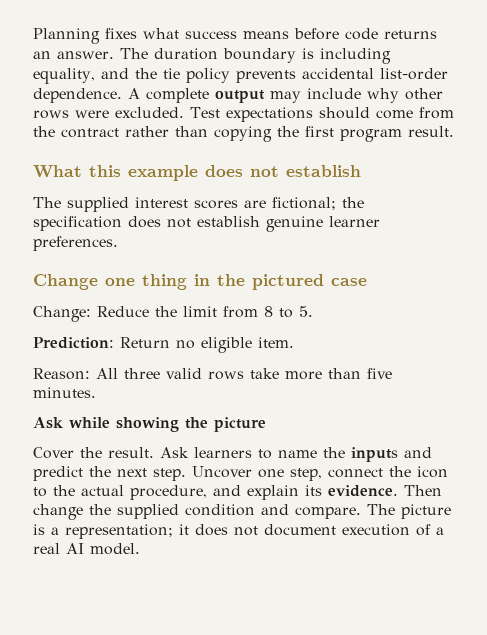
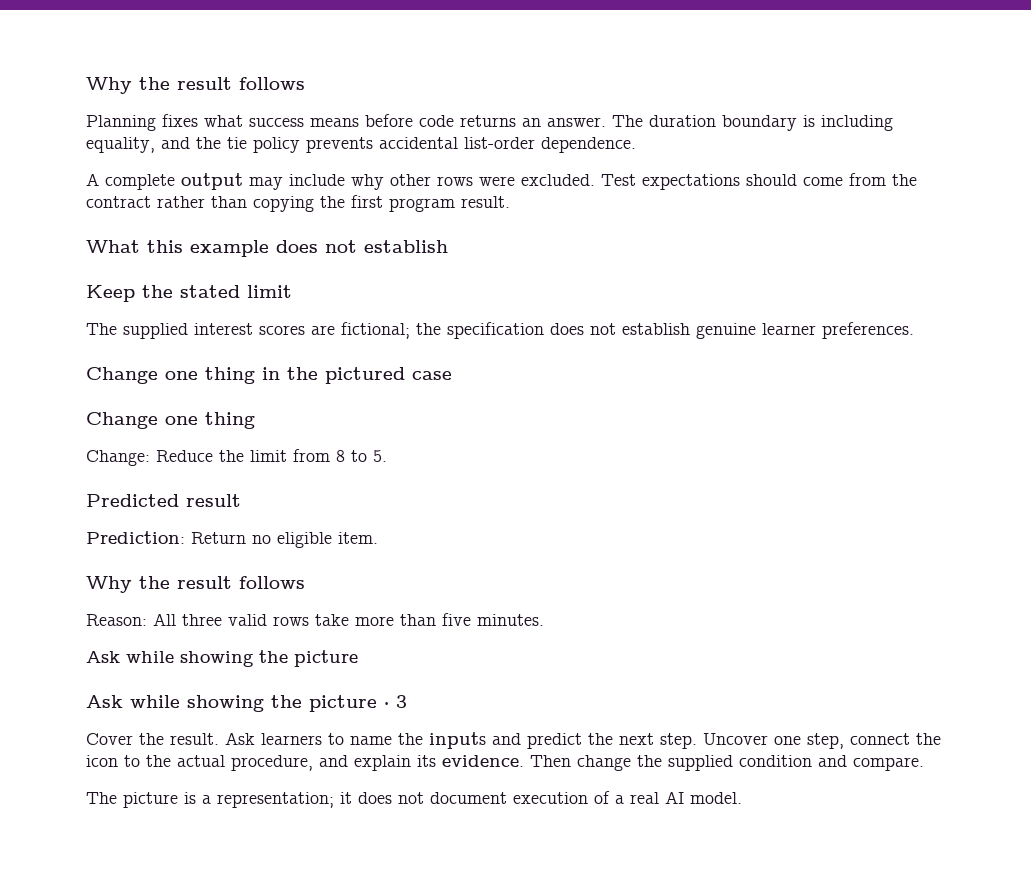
(33, 36) none -> [86,77,305,94] Why the result follows //
(122, 95) none -> (636, 145) //
(361, 171) none -> [86,285,292,302] // Keep the stated limit
(367, 282) none -> [86,412,255,429] // Change one thing
(313, 311) none -> [86,494,241,507] // Predicted result
(294, 342) none -> [86,576,305,593] // Why the result follows
(266, 424) none -> [86,695,407,712] // Ask while showing the picture · 3
(361, 513) none -> (924, 764) //

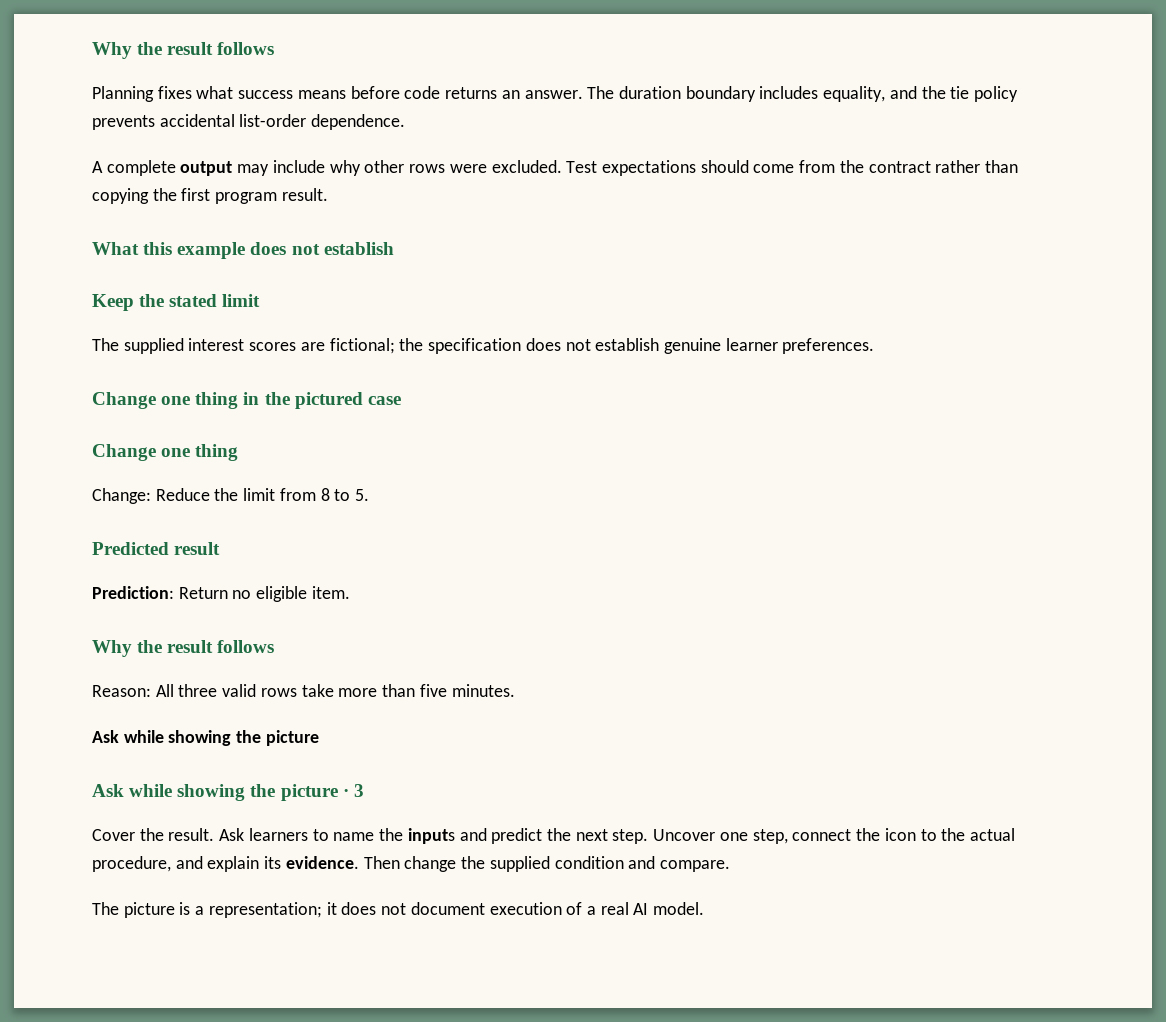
[803,115,893,131] is including -> [759,86,819,99] includes

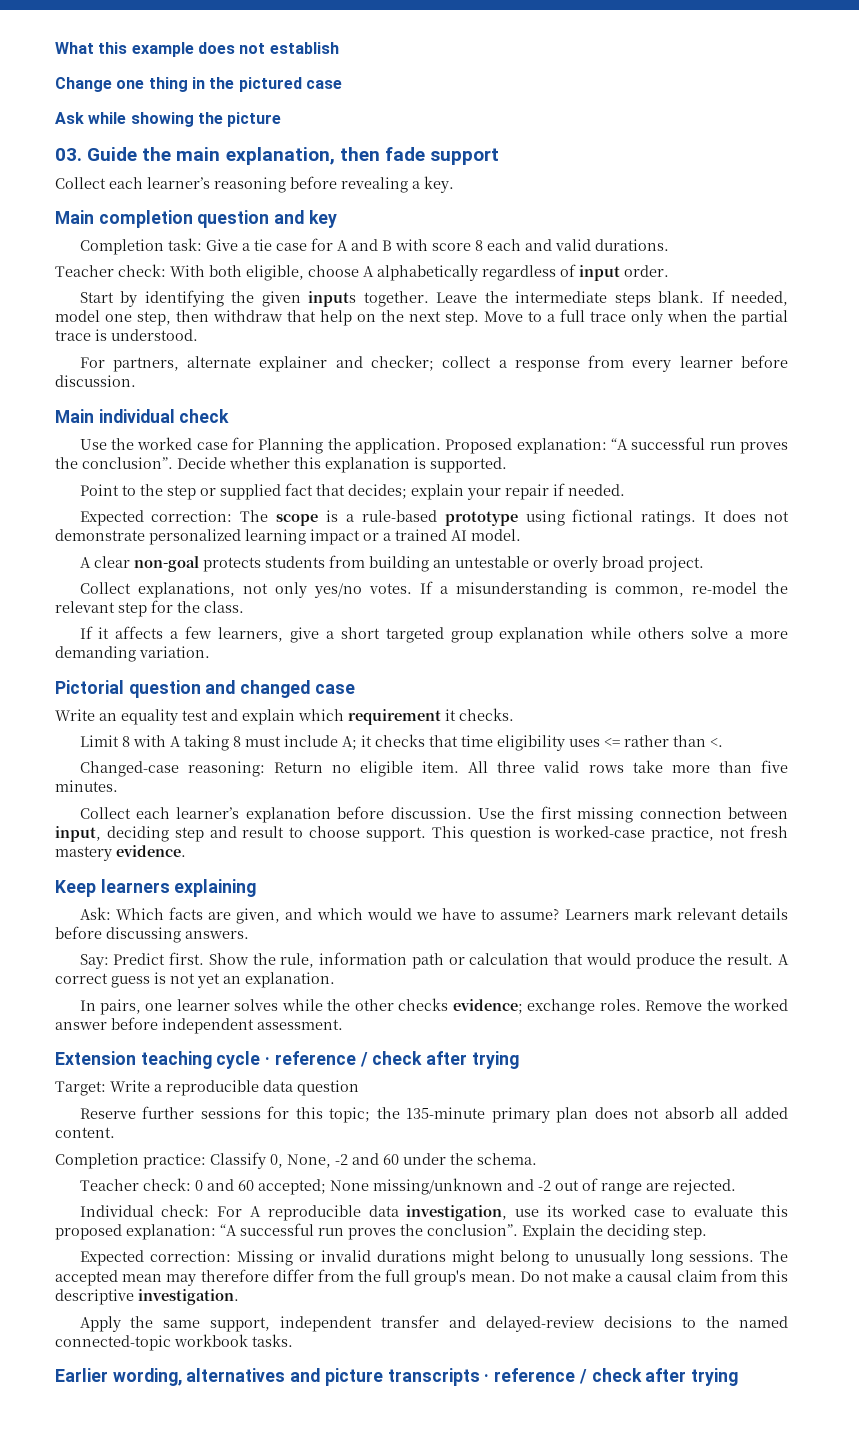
[92,42,275,59] [92,86,1019,102] [92,114,406,130] [92,160,1019,176] [92,188,328,204] Why the result follows // Planning fixes what success means before code returns an answer. The duration boundary includes equality, and the tie policy prevents accidental list-order dependence. // A complete output may include why other rows were excluded. Test expectations should come from the contract rather than copying the first program result. // -> (55, 48) none
[92,294,261,311] [92,338,875,354] // Keep the stated limit // The supplied interest scores are fictional; the specification does not establish genuine learner preferences. -> (339, 48) none
[92,444,239,461] [92,488,370,504] [92,542,221,555] [92,586,174,599] Change one thing // Change: Reduce the limit from 8 to 5. // Predicted result // Prediction: -> [55,112,282,127] [55,147,499,165] [55,176,454,193] [55,210,337,228] [79,238,669,255] [55,264,669,281] [79,290,788,307] [55,309,788,326] [55,329,198,341] [79,355,788,372] [55,375,136,387] [55,409,230,423] [79,437,788,454] [55,457,507,473] [79,483,625,500] [79,509,789,526] [55,529,521,545] [79,555,704,572] [79,581,788,598] [55,600,244,617] [79,626,788,643] [55,646,210,662] [55,680,355,698] [55,708,514,725] [79,734,723,751] [79,761,265,777] Ask while showing the picture // 03. Guide the main explanation, then fade support // Collect each learner’s reasoning before revealing a key. // Main completion question and key // Completion task: Give a tie case for A and B with score 8 each and valid durations. // Teacher check: With both eligible, choose A alphabetically regardless of input order. // Start by identifying the given inputs together. Leave the intermediate steps blank. If needed, model one step, then withdraw that help on the next step. Move to a full trace only when the partial trace is understood. // For partners, alternate explainer and checker; collect a response from every learner before discussion. // Main individual check // Use the worked case for Planning the application. Proposed explanation: “A successful run proves the conclusion”. Decide whether this explanation is supported. // Point to the step or supplied fact that decides; explain your repair if needed. // Expected correction: The scope is a rule-based prototype using fictional ratings. It does not demonstrate personalized learning impact or a trained AI model. // A clear non-goal protects students from building an untestable or overly broad project. // Collect explanations, not only yes/no votes. If a misunderstanding is common, re-model the relevant step for the class. // If it affects a few learners, give a short targeted group explanation while others solve a more demanding variation. // Pictorial question and changed case // Write an equality test and explain which requirement it checks. // Limit 8 with A taking 8 must include A; it checks that time eligibility uses <= rather than <. // Changed-case reasoning:
[92,640,275,657] [92,685,151,697] // Why the result follows // Reason: -> (460, 767) none
[92,730,319,746] [92,784,364,801] [92,828,1015,844] [92,856,730,872] [92,902,705,918] Ask while showing the picture // Ask while showing the picture · 3 // Cover the result. Ask learners to name the inputs and predict the next step. Uncover one step, connect the icon to the actual procedure, and explain its evidence. Then change the supplied condition and compare. // The picture is a representation; it does not document execution of a real AI model. -> [79,806,788,823] [55,825,788,842] [55,845,186,861] [55,879,257,897] [79,907,788,924] [55,926,249,943] [79,952,789,969] [55,972,335,988] [79,998,789,1015] [55,1017,343,1034] [55,1051,519,1069] [55,1080,359,1096] [79,1106,788,1123] [55,1127,115,1138] [55,1152,537,1169] [79,1178,736,1195] [79,1204,788,1221] [55,1223,707,1240] [79,1250,788,1266] [55,1269,788,1286] [55,1289,239,1305] [79,1315,788,1332] [55,1334,293,1351] [55,1368,738,1386] Collect each learner’s explanation before discussion. Use the first missing connection between input, deciding step and result to choose support. This question is worked-case practice, not fresh mastery evidence. // Keep learners explaining // Ask: Which facts are given, and which would we have to assume? Learners mark relevant details before discussing answers. // Say: Predict first. Show the rule, information path or calculation that would produce the result. A correct guess is not yet an explanation. // In pairs, one learner solves while the other checks evidence; exchange roles. Remove the worked answer before independent assessment. // Extension teaching cycle · reference / check after trying // Target: Write a reproducible data question // Reserve further sessions for this topic; the 135-minute primary plan does not absorb all added content. // Completion practice: Classify 0, None, -2 and 60 under the schema. // Teacher check: 0 and 60 accepted; None missing/unknown and -2 out of range are rejected. // Individual check: For A reproducible data investigation, use its worked case to evaluate this proposed explanation: “A successful run proves the conclusion”. Explain the deciding step. // Expected correction: Missing or invalid durations might belong to unusually long sessions. The accepted mean may therefore differ from the full group's mean. Do not make a causal claim from this descriptive investigation. // Apply the same support, independent transfer and delayed-review decisions to the named connected-topic workbook tasks. // Earlier wording, alternatives and picture transcripts · reference / check after trying

